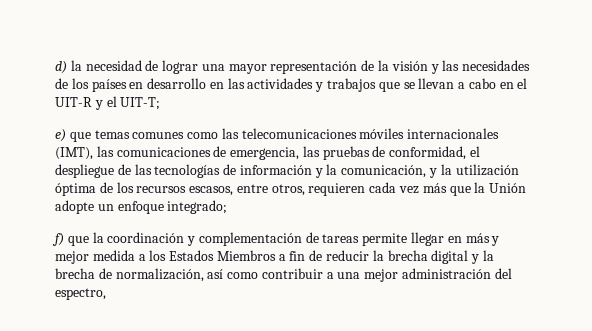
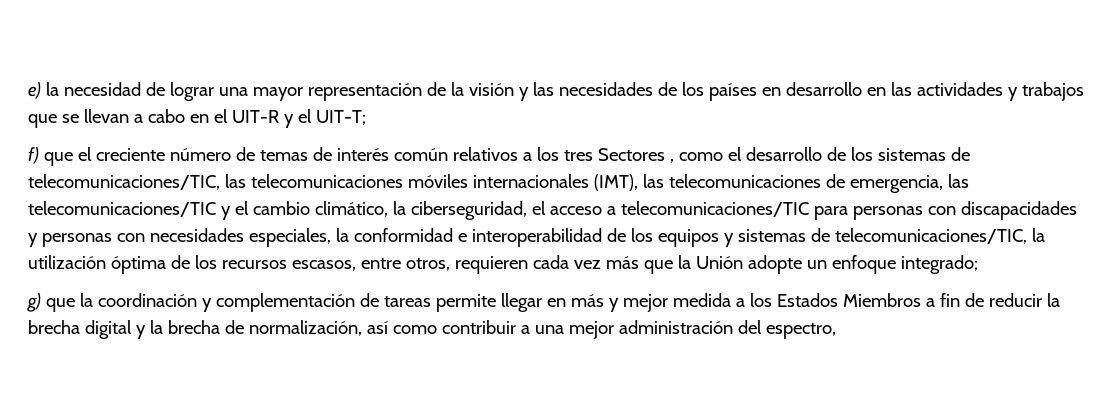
[55,61,67,74] d) -> [28,82,41,99] e)
[55,129,219,142] e) que temas comunes como -> [28,147,970,166] [28,174,220,190] f) que el creciente número de temas de interés común relativos a los tres Sectores , como el desarrollo de los sistemas de telecomunicaciones/TIC,
[116,147,211,157] comunicaciones -> [668,174,821,188] telecomunicaciones
[322,146,481,160] [55,164,438,178] pruebas de conformidad, el despliegue de las tecnologías de información y la comunicación, y -> [28,201,1077,220] [28,228,1027,247] telecomunicaciones/TIC y el cambio climático, la ciberseguridad, el acceso a telecomunicaciones/TIC para personas con discapacidades y personas con necesidades especiales, la conformidad e interoperabilidad de los equipos y sistemas de telecomunicaciones/TIC,
[52,233,64,246] f) -> [27,293,41,312] g)

